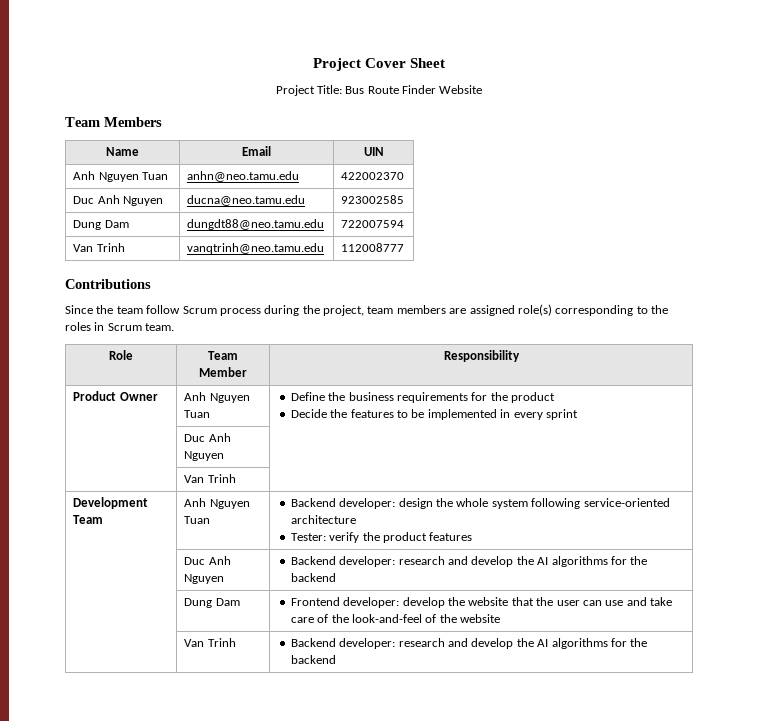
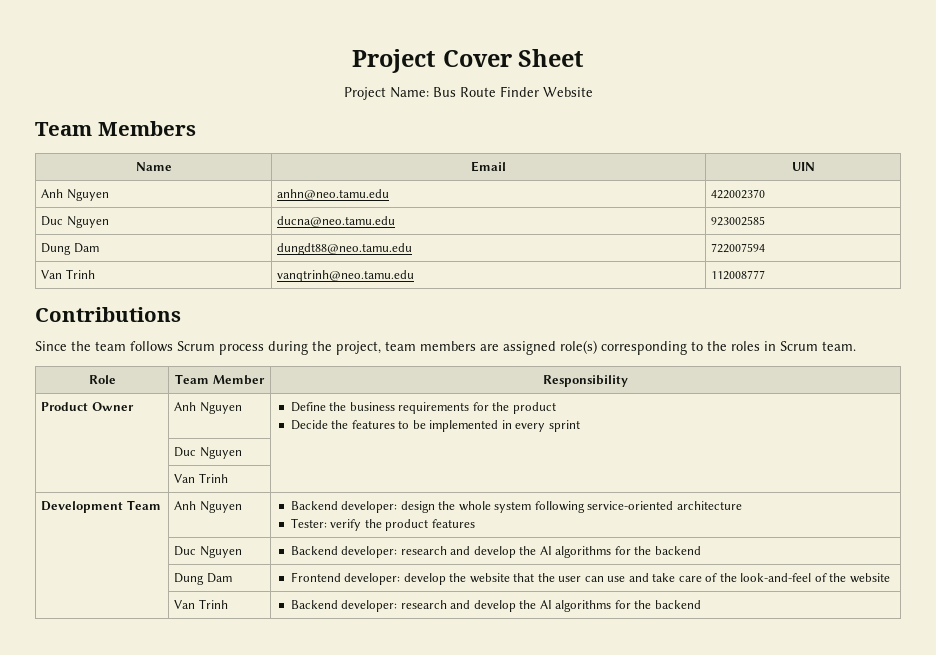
[316,85,342,94] Title: -> [389,87,429,98] Name:
[141,172,168,180] Tuan -> (109, 195) none
[97,195,120,204] Anh -> (64, 221) none
[146,305,181,314] follow -> [130,341,173,352] follows
[184,410,211,418] Tuan -> (242, 408) none
[208,433,231,442] Anh -> (197, 452) none
[184,516,211,524] Tuan -> (242, 507) none
[208,556,231,565] Anh -> (197, 551) none

